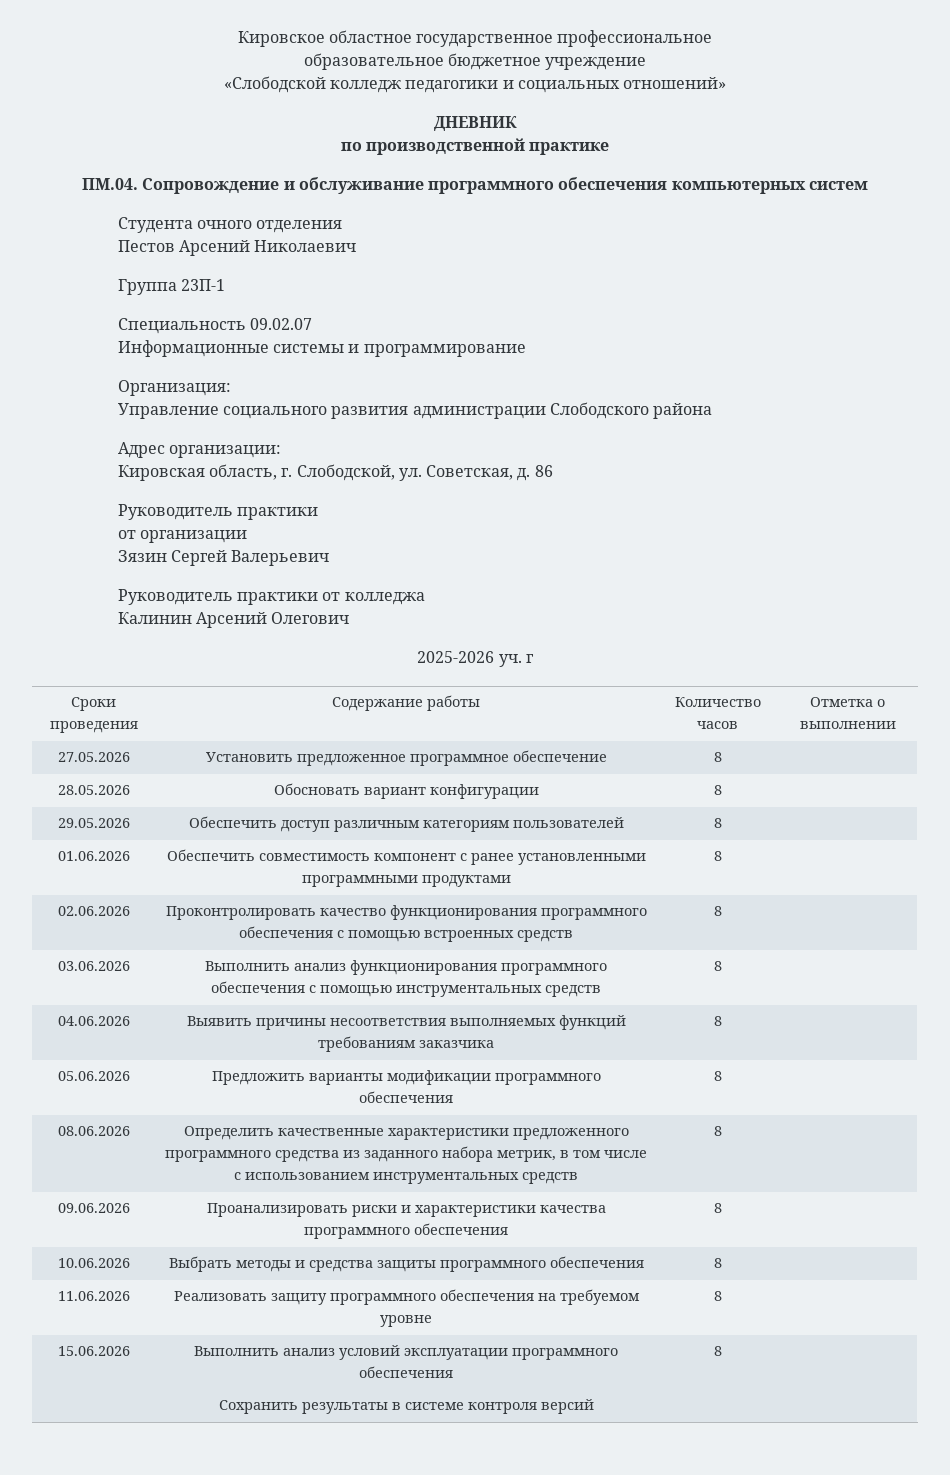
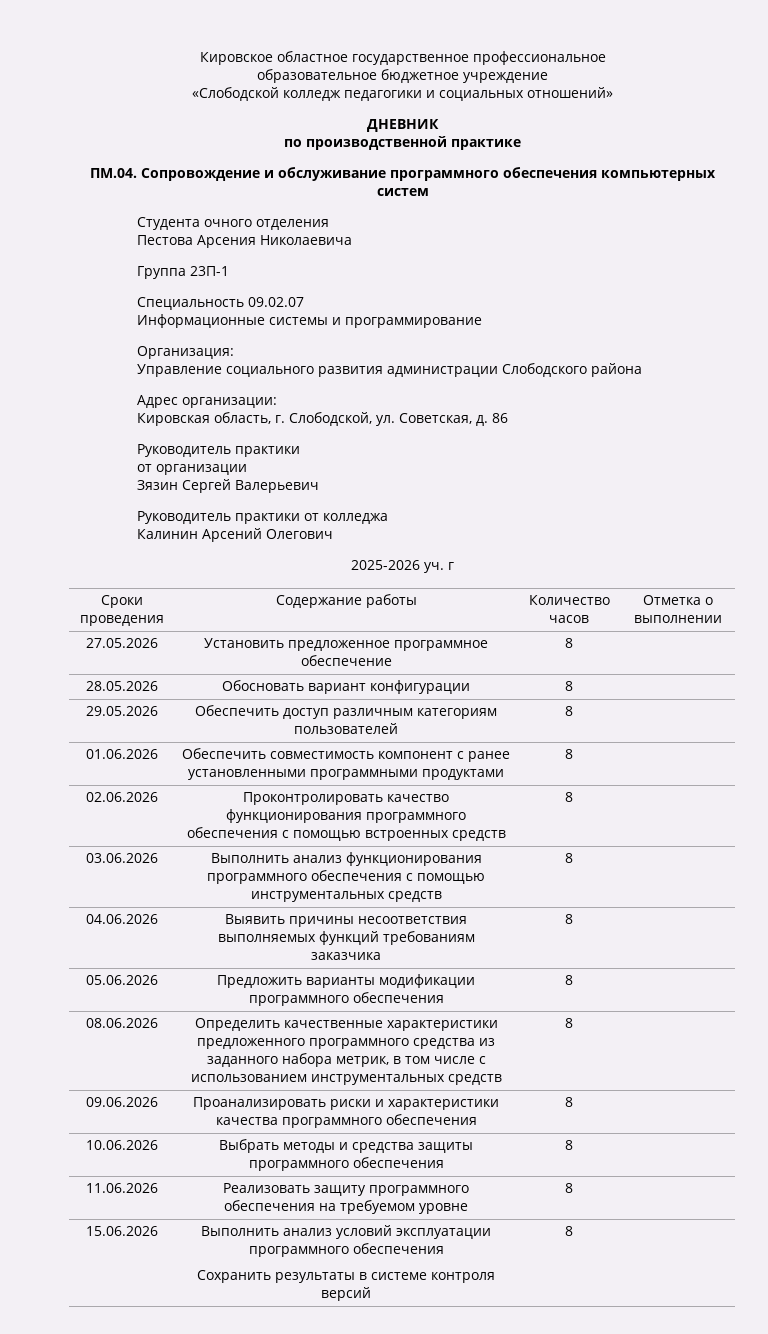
[117,240,357,256] Пестов Арсений Николаевич -> [136,235,352,248] Пестова Арсения Николаевича

